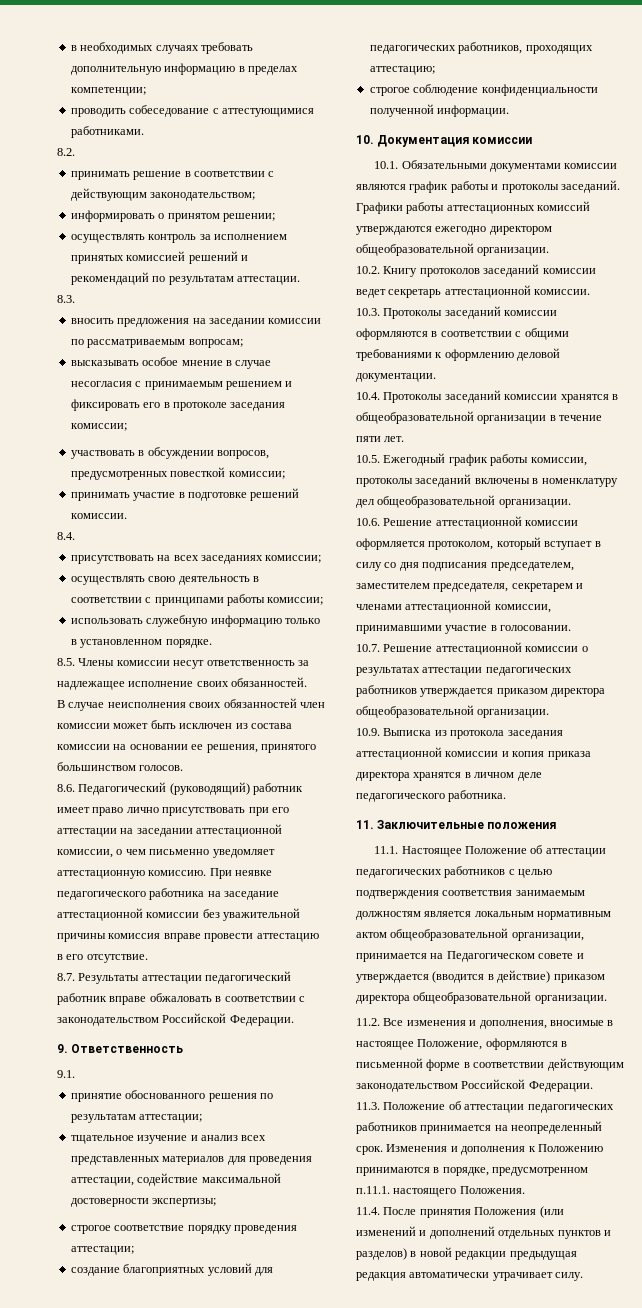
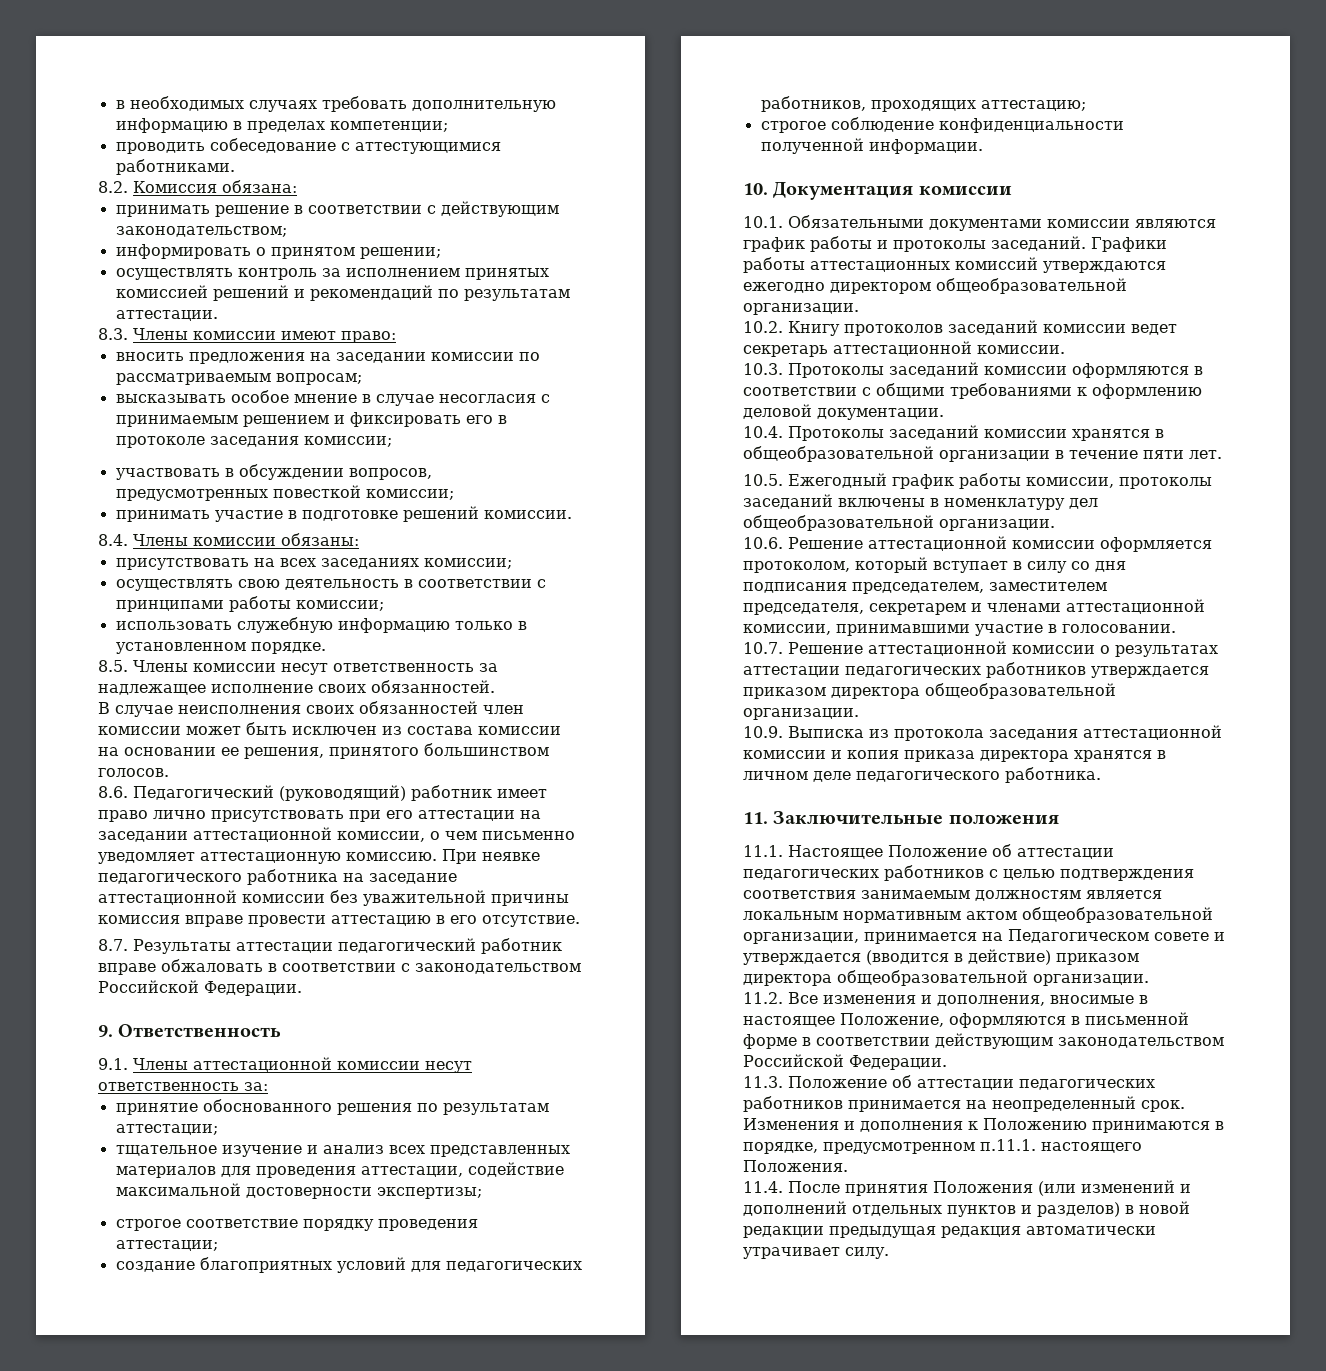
(75, 152) none -> [133,180,297,193] Комиссия обязана:
(75, 299) none -> [133,328,396,343] Члены комиссии имеют право:
(75, 536) none -> [133,533,359,546] Члены комиссии обязаны:
(75, 1074) none -> [133,1057,472,1073] [98,1082,268,1091] Члены аттестационной комиссии несут ответственность за:

